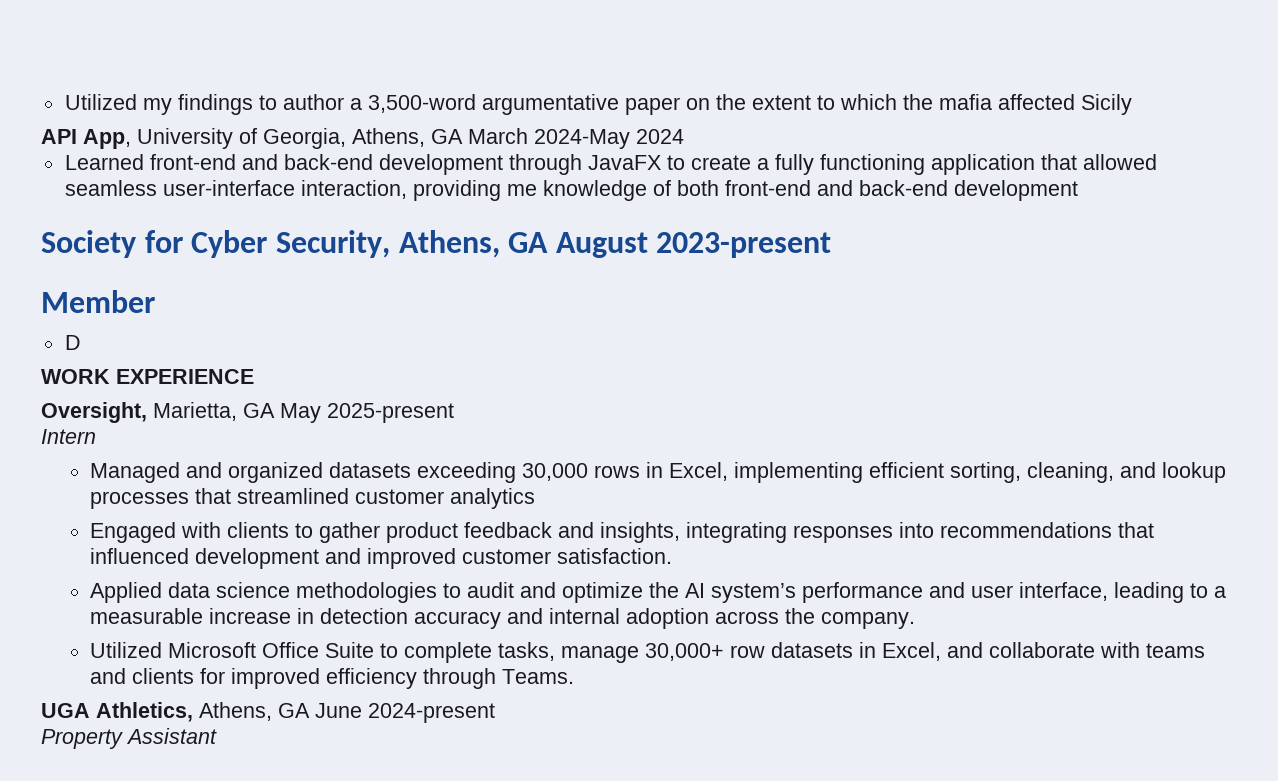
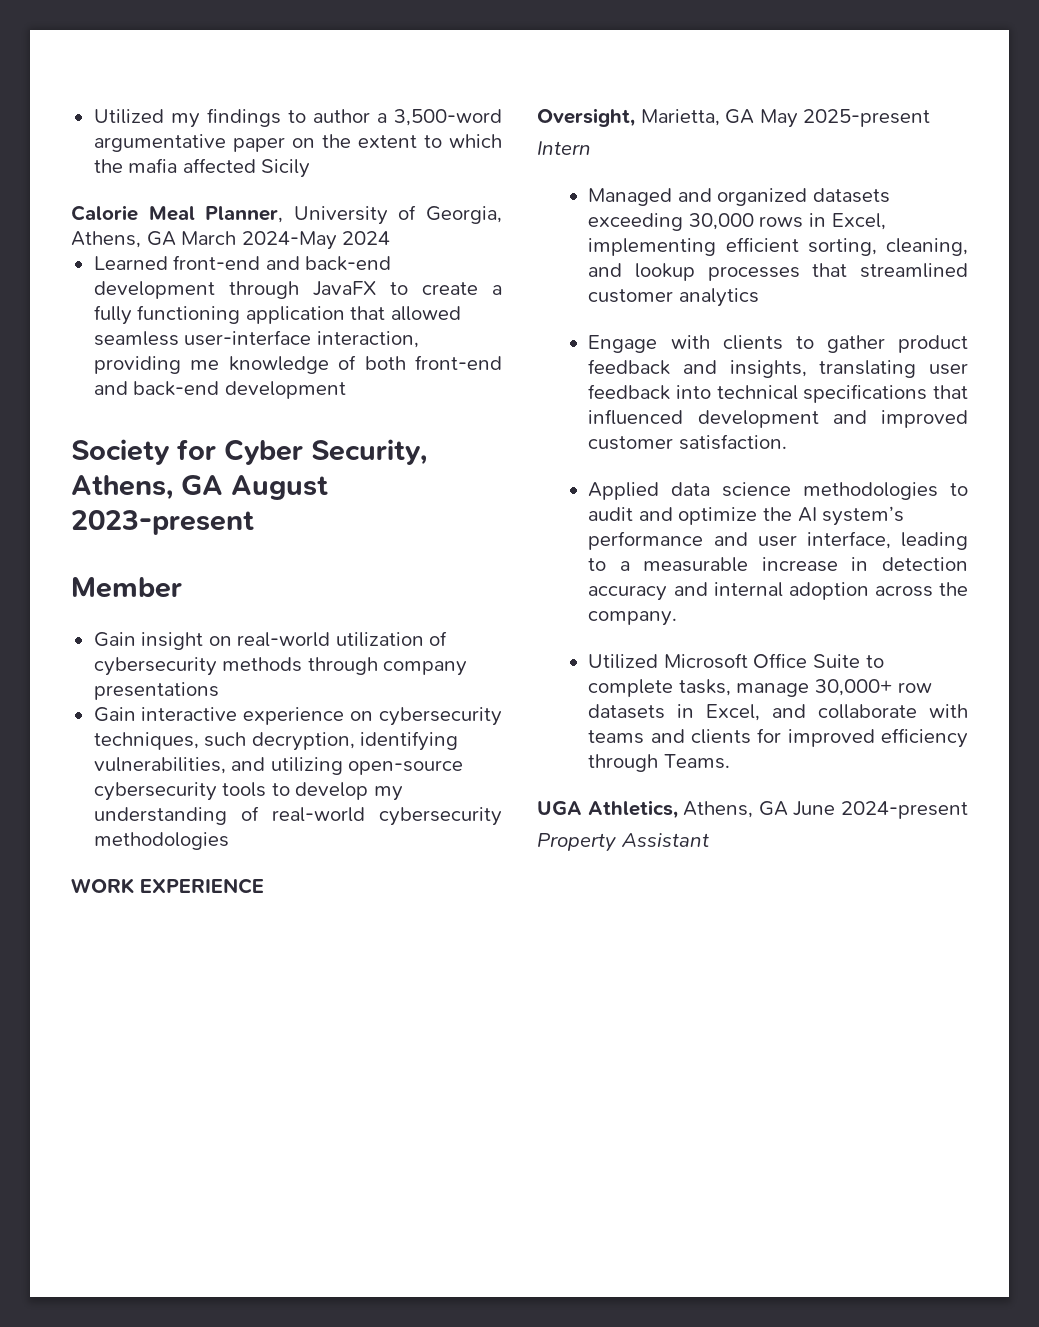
[41,129,131,149] API App, -> [71,205,284,223] Calorie Meal Planner,
[64,335,81,350] D -> [93,631,448,650] [93,657,468,676] [93,682,219,700] [93,707,502,726] [93,731,459,751] [93,757,464,775] [93,782,403,801] [93,806,502,826] [93,832,229,850] Gain insight on real-world utilization of cybersecurity methods through company presentations // Gain interactive experience on cybersecurity techniques, such decryption, identifying vulnerabilities, and utilizing open-source cybersecurity tools to develop my understanding of real-world cybersecurity methodologies
[90,522,177,543] Engaged -> [588,335,658,353] Engage
[686,522,1113,543] integrating responses into recommendations -> [819,360,969,378] [588,384,928,403] translating user feedback into technical specifications

